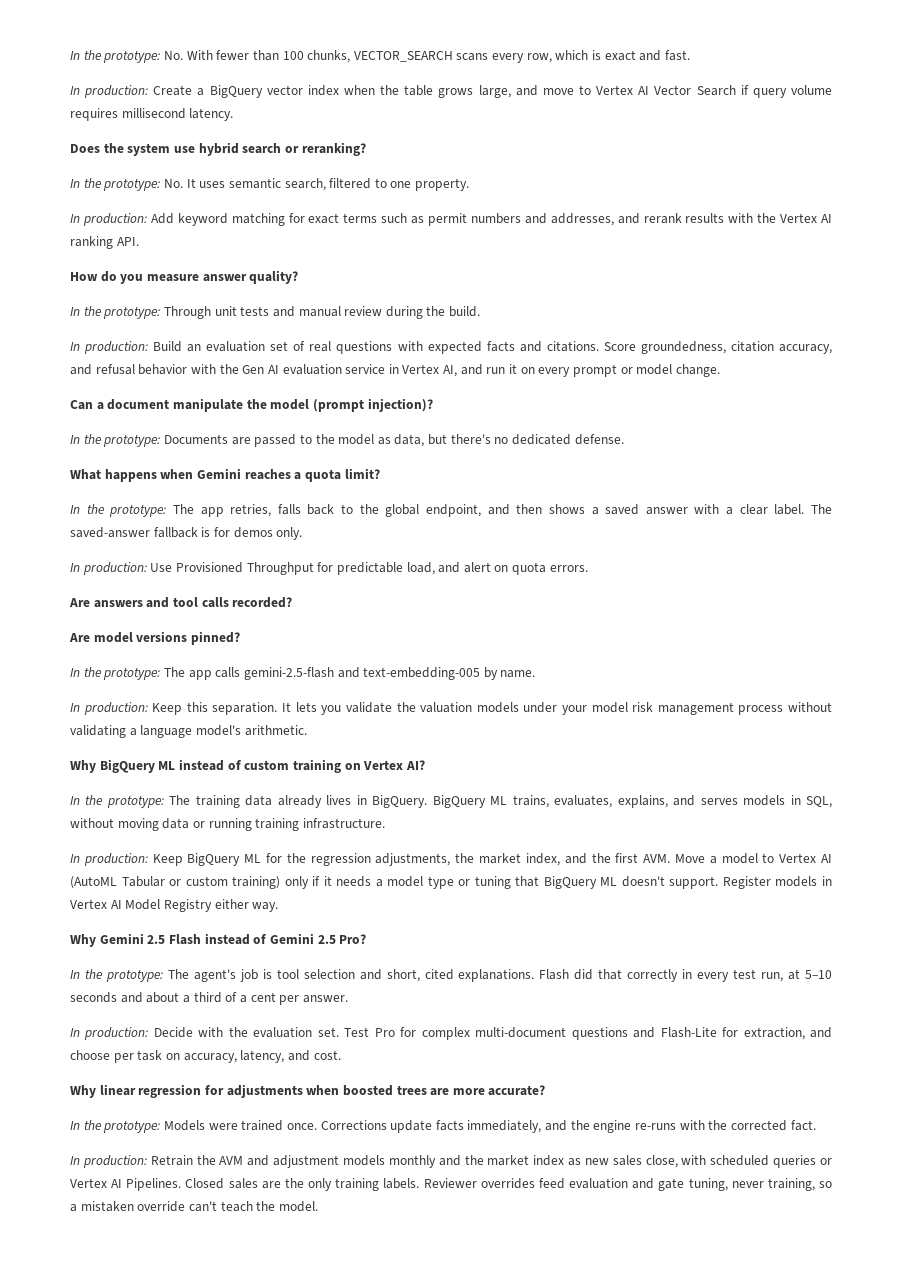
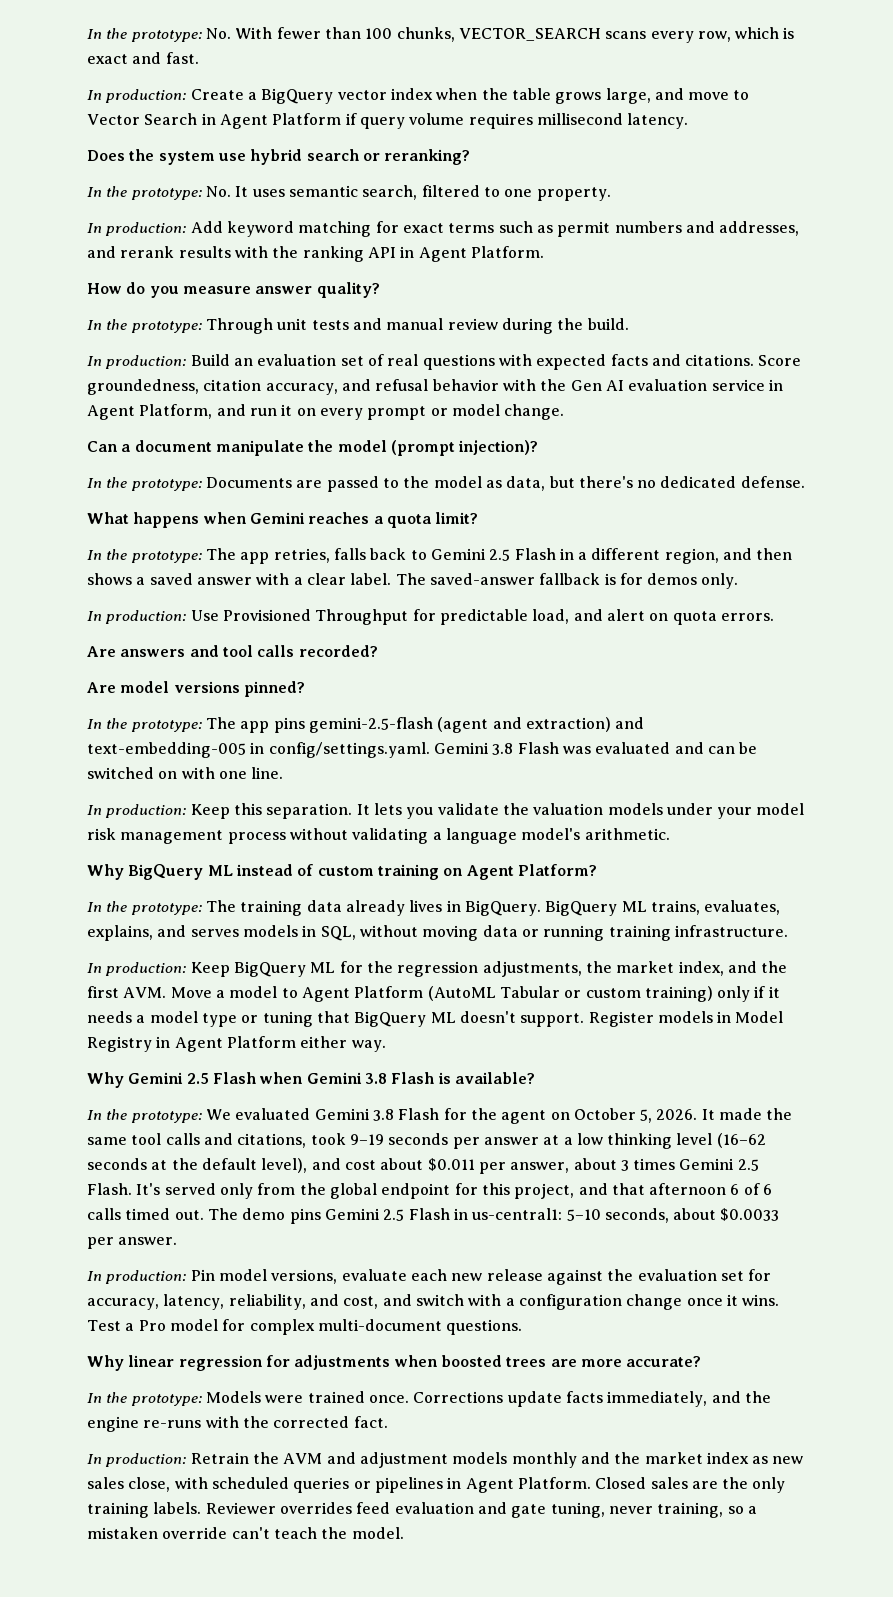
[596,85,736,96] Vertex AI Vector Search -> [87,113,342,129] Vector Search in Agent Platform
[780,213,832,223] [70,236,139,249] Vertex AI ranking API. -> [302,246,544,262] ranking API in Agent Platform.
[402,364,458,377] Vertex AI, -> [87,404,213,420] Agent Platform,
[359,504,481,517] the global endpoint, -> [430,548,719,564] Gemini 2.5 Flash in a different region,
[215,667,536,680] calls gemini-2.5-flash and text-embedding-005 by name. -> [273,717,645,733] [87,742,758,758] [87,767,284,779] pins gemini-2.5-flash (agent and extraction) and text-embedding-005 in config/settings.yaml. Gemini 3.8 Flash was evaluated and can be switched on with one line.
[363,760,425,770] Vertex AI? -> [466,864,597,880] Agent Platform?
[779,853,833,863] Vertex AI -> [301,986,424,1002] Agent Platform
[70,899,212,912] Vertex AI Model Registry -> [735,1011,784,1023] [87,1036,296,1052] Model Registry in Agent Platform
[204,933,367,945] [70,969,833,982] [70,992,348,1005] [70,1027,833,1040] [70,1050,341,1063] instead of Gemini 2.5 Pro? // In the prototype: The agent's job is tool selection and short, cited explanations. Flash did that correctly in every test run, at 5–10 seconds and about a third of a cent per answer. // In production: Decide with the evaluation set. Test Pro for complex multi-document questions and Flash-Lite for extraction, and choose per task on accuracy, latency, and cost. -> [259,1072,535,1084] [87,1108,793,1124] [87,1133,766,1149] [87,1158,759,1174] [87,1183,773,1199] [87,1208,780,1224] [87,1237,178,1249] [87,1269,772,1285] [87,1294,780,1310] [87,1319,523,1335] when Gemini 3.8 Flash is available? // In the prototype: We evaluated Gemini 3.8 Flash for the agent on October 5, 2026. It made the same tool calls and citations, took 9–19 seconds per answer at a low thinking level (16–62 seconds at the default level), and cost about $0.011 per answer, about 3 times Gemini 2.5 Flash. It's served only from the global endpoint for this project, and that afternoon 6 of 6 calls timed out. The demo pins Gemini 2.5 Flash in us-central1: 5–10 seconds, about $0.0033 per answer. // In production: Pin model versions, evaluate each new release against the evaluation set for accuracy, latency, reliability, and cost, and switch with a configuration change once it wins. Test a Pro model for complex multi-document questions.
[70,1178,182,1191] Vertex AI Pipelines. -> [374,1477,591,1493] pipelines in Agent Platform.

